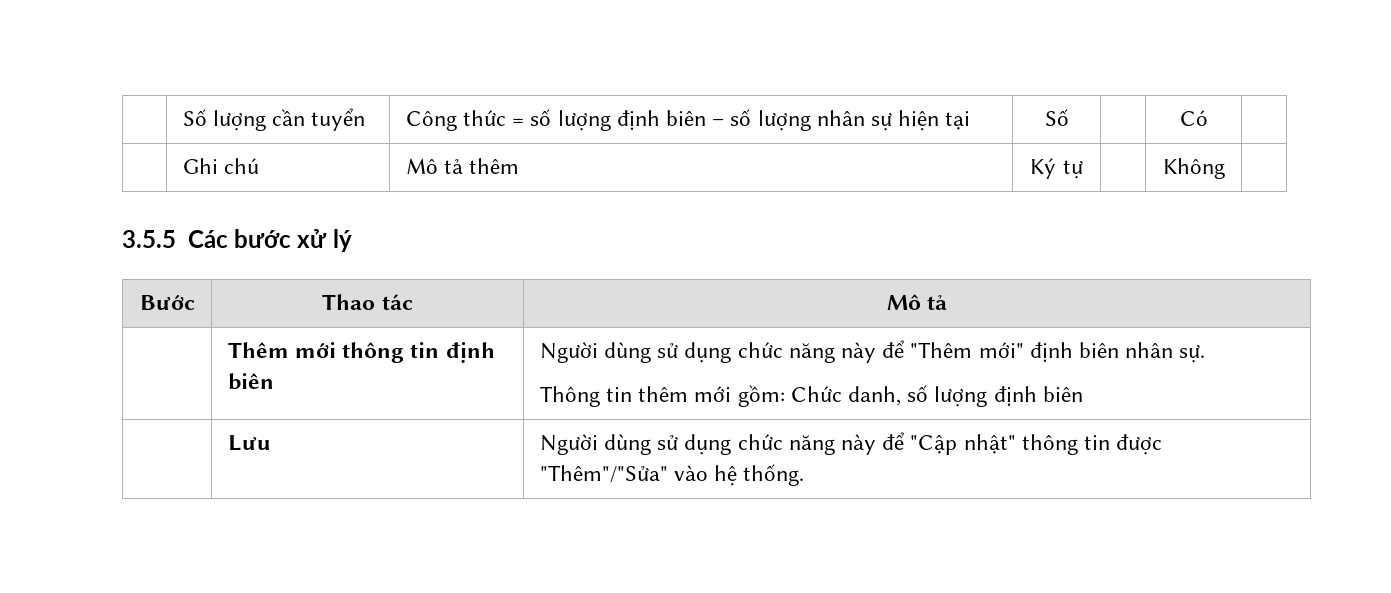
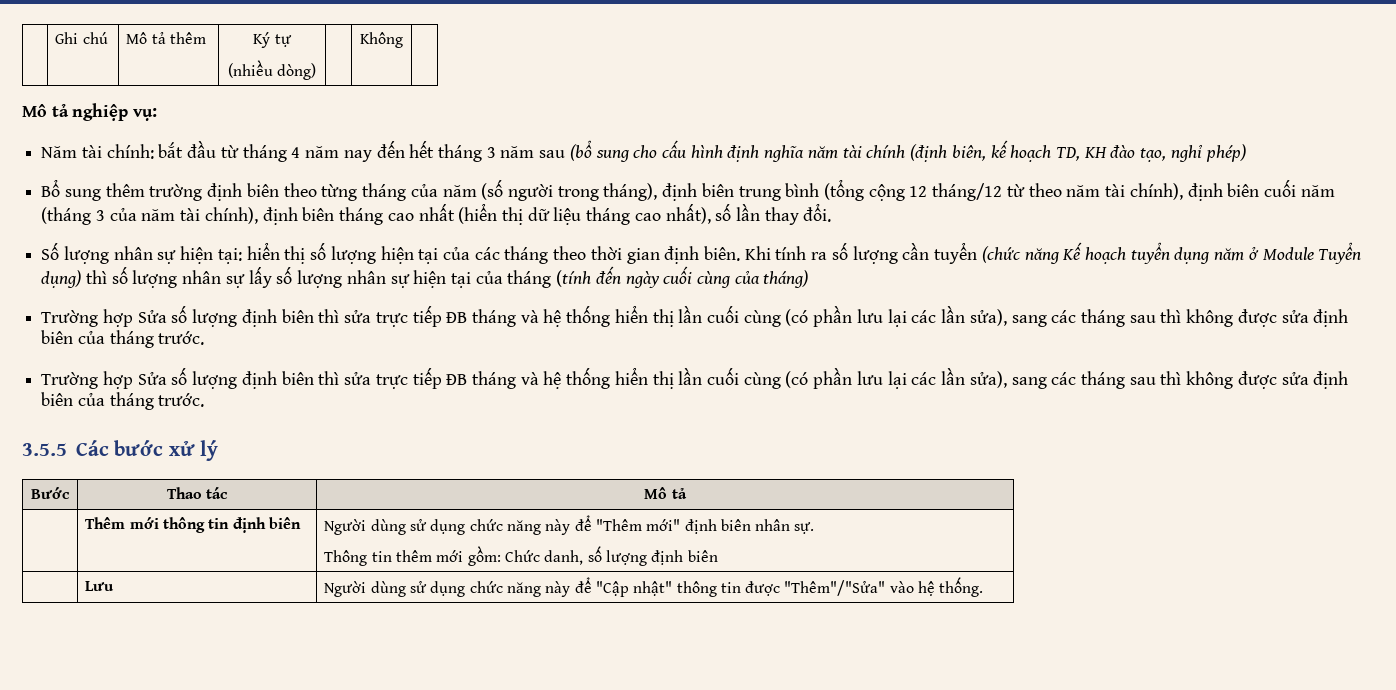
[182,108,366,131] [405,109,971,131] [1044,109,1069,126] [1179,110,1208,126] | Số lượng cần tuyển | Công thức = số lượng định biên – số lượng nhân sự hiện tại | Số | | Có | // -> (55, 38) none
(1083, 169) none -> [227,60,317,80] // (nhiều dòng)
(1225, 168) none -> [22,103,158,121] [41,140,1246,162] [41,179,1335,201] [41,203,832,225] [41,242,1362,264] [41,266,809,288] [41,305,1349,327] [41,330,205,348] [41,367,1349,389] [41,392,205,410] // Mô tả nghiệp vụ: // Năm tài chính: bắt đầu từ tháng 4 năm nay đến hết tháng 3 năm sau (bổ sung cho cấu hình định nghĩa năm tài chính (định biên, kế hoạch TD, KH đào tạo, nghỉ phép) // Bổ sung thêm trường định biên theo từng tháng của năm (số người trong tháng), định biên trung bình (tổng cộng 12 tháng/12 từ theo năm tài chính), định biên cuối năm (tháng 3 của năm tài chính), định biên tháng cao nhất (hiển thị dữ liệu tháng cao nhất), số lần thay đổi. // Số lượng nhân sự hiện tại: hiển thị số lượng hiện tại của các tháng theo thời gian định biên. Khi tính ra số lượng cần tuyển (chức năng Kế hoạch tuyển dụng năm ở Module Tuyển dụng) thì số lượng nhân sự lấy số lượng nhân sự hiện tại của tháng (tính đến ngày cuối cùng của tháng) // Trường hợp Sửa số lượng định biên thì sửa trực tiếp ĐB tháng và hệ thống hiển thị lần cuối cùng (có phần lưu lại các lần sửa), sang các tháng sau thì không được sửa định biên của tháng trước. // Trường hợp Sửa số lượng định biên thì sửa trực tiếp ĐB tháng và hệ thống hiển thị lần cuối cùng (có phần lưu lại các lần sửa), sang các tháng sau thì không được sửa định biên của tháng trước.

